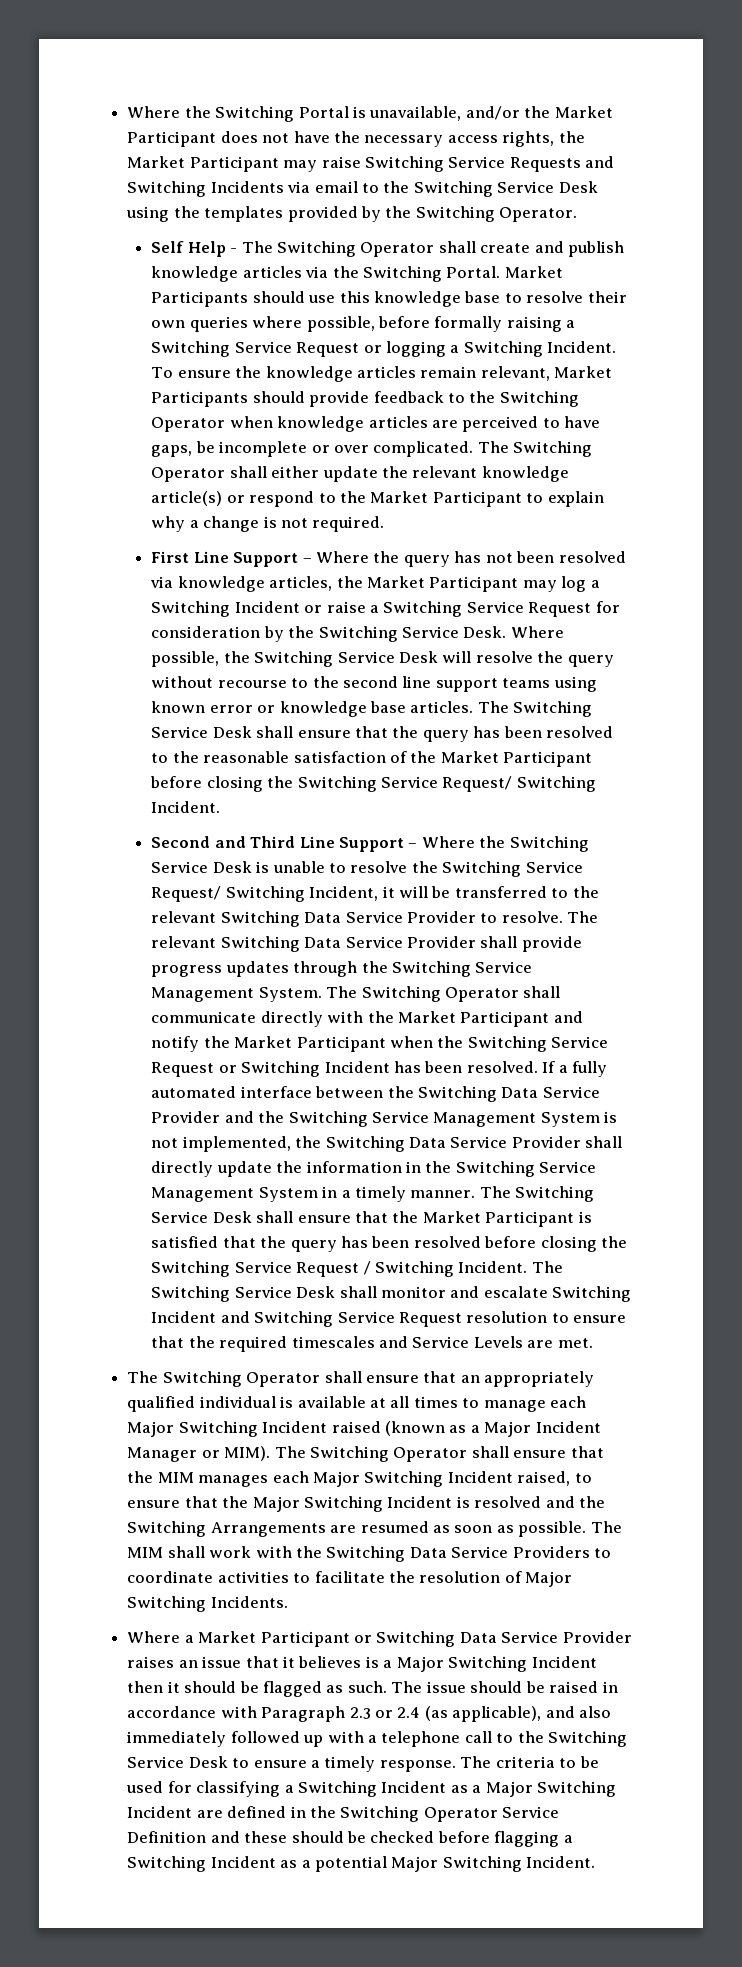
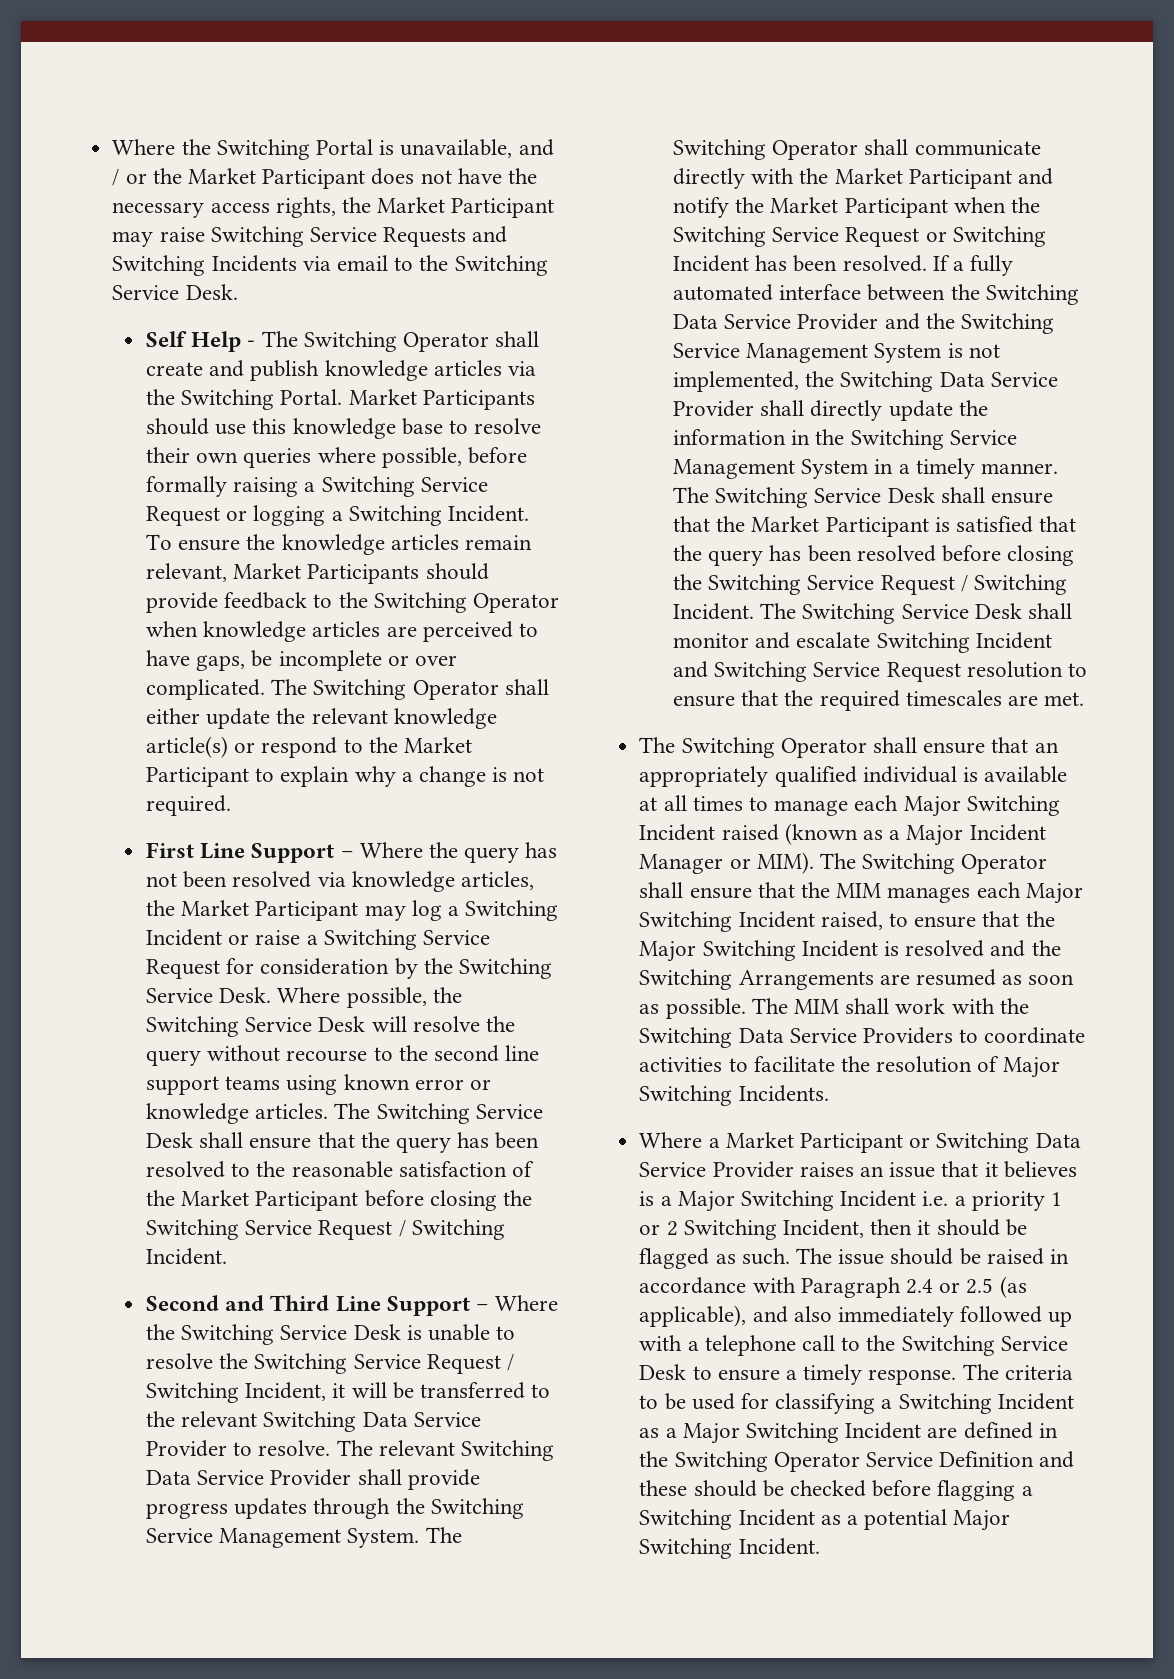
[465,106,520,120] and/or -> [518,139,554,156] [112,169,147,186] and / or
[558,181,598,193] [126,206,578,222] Desk using the templates provided by the Switching Operator. -> [185,284,238,300] Desk.
[369,701,406,713] base -> (249, 1113) none
[442,776,513,792] Request/ -> [318,1220,406,1240] Request /
[151,886,222,902] Request/ -> [426,1354,514,1374] Request /
[378,1336,523,1348] and Service Levels -> (1002, 698) none
(597, 1662) none -> [922,1191,1062,1211] [639,1219,864,1240] i.e. a priority 1 or 2 Switching Incident,
[349,1707,421,1719] 2.3 or 2.4 -> [905,1278,994,1294] 2.4 or 2.5

